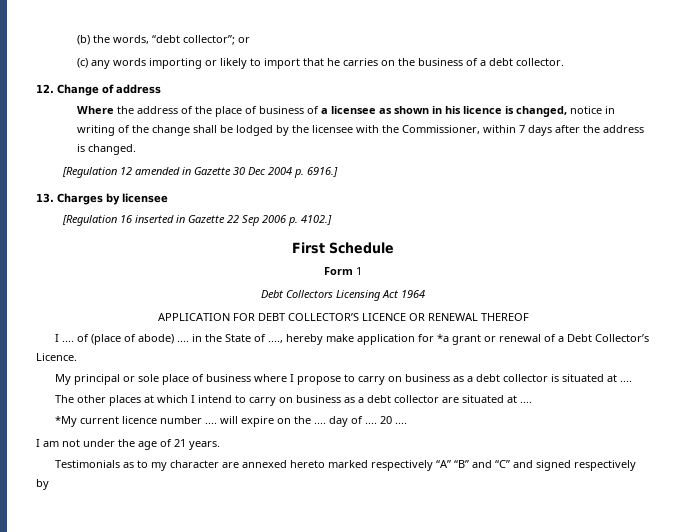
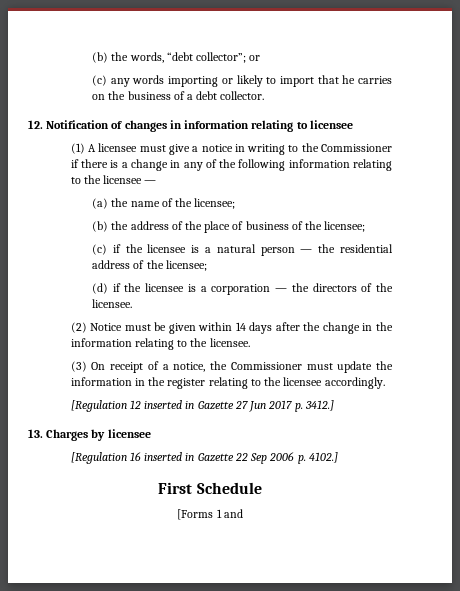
[57,84,161,96] [76,106,114,114] Change of address // Where -> [46,120,353,132] [70,143,392,155] [70,159,392,171] [70,175,157,184] [92,198,236,209] [92,221,109,232] Notification of changes in information relating to licensee // (1) A licensee must give a notice in writing to the Commissioner if there is a change in any of the following information relating to the licensee — // (a) the name of the licensee; // (b)
[320,106,615,117] [76,125,644,136] [76,144,136,155] a licensee as shown in his licence is changed, notice in writing of the change shall be lodged by the licensee with the Commissioner, within 7 days after the address is changed. -> [305,221,366,232] [92,244,393,256] [92,260,207,271] [92,283,393,295] [92,299,133,308] [70,322,394,334] [70,338,250,350] [70,361,393,373] [70,377,385,389] the licensee; // (c) if the licensee is a natural person — the residential address of the licensee; // (d) if the licensee is a corporation — the directors of the licensee. // (2) Notice must be given within 14 days after the change in the information relating to the licensee. // (3) On receipt of a notice, the Commissioner must update the information in the register relating to the licensee accordingly.
[135,167,339,178] amended in Gazette 30 Dec 2004 p. 6916.] -> [144,400,334,412] inserted in Gazette 27 Jun 2017 p. 3412.]
[324,267,362,275] [261,290,425,301] [157,313,529,321] [55,334,650,345] [36,353,77,361] [55,374,633,385] [55,395,533,406] [55,416,408,427] [36,439,220,450] [55,460,637,471] [36,479,49,490] Form 1 // Debt Collectors Licensing Act 1964 // APPLICATION FOR DEBT COLLECTOR’S LICENCE OR RENEWAL THEREOF // I .... of (place of abode) .... in the State of ...., hereby make application for *a grant or renewal of a Debt Collector’s Licence. // My principal or sole place of business where I propose to carry on business as a debt collector is situated at .... // The other places at which I intend to carry on business as a debt collector are situated at .... // *My current licence number .... will expire on the .... day of .... 20 .... // I am not under the age of 21 years. // Testimonials as to my character are annexed hereto marked respectively “A” “B” and “C” and signed respectively by -> [177,509,243,520] [Forms 1 and

